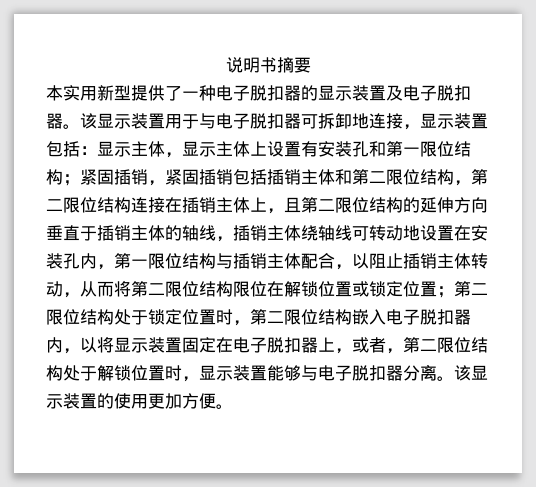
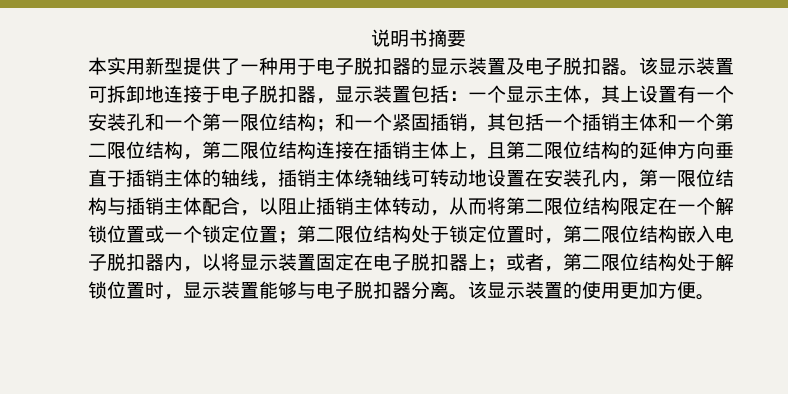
(216, 93) none -> [278,58,316,75] 用于
[165,113,403,129] 用于与电子脱扣器可拆卸地连接 -> [88,85,316,103] 可拆卸地连接于电子脱扣器
(97, 150) none -> [468,85,506,103] 一个
[182,141,250,157] 显示主体 -> [601,85,620,103] 其
(318, 149) none -> [696,85,734,103] 一个
(386, 149) none -> [164,113,202,131] 一个
(80, 180) none -> [335,113,392,131] 和一个
[165,169,267,185] 紧固插销包括 -> [487,113,582,131] 其包括一个
(352, 177) none -> [677,113,715,131] 一个
[250,281,284,297] 位在 -> [639,197,715,215] 定在一个
(369, 289) none -> [164,225,202,243] 一个
[335,348,352,354] ， -> [487,259,506,272] ；

